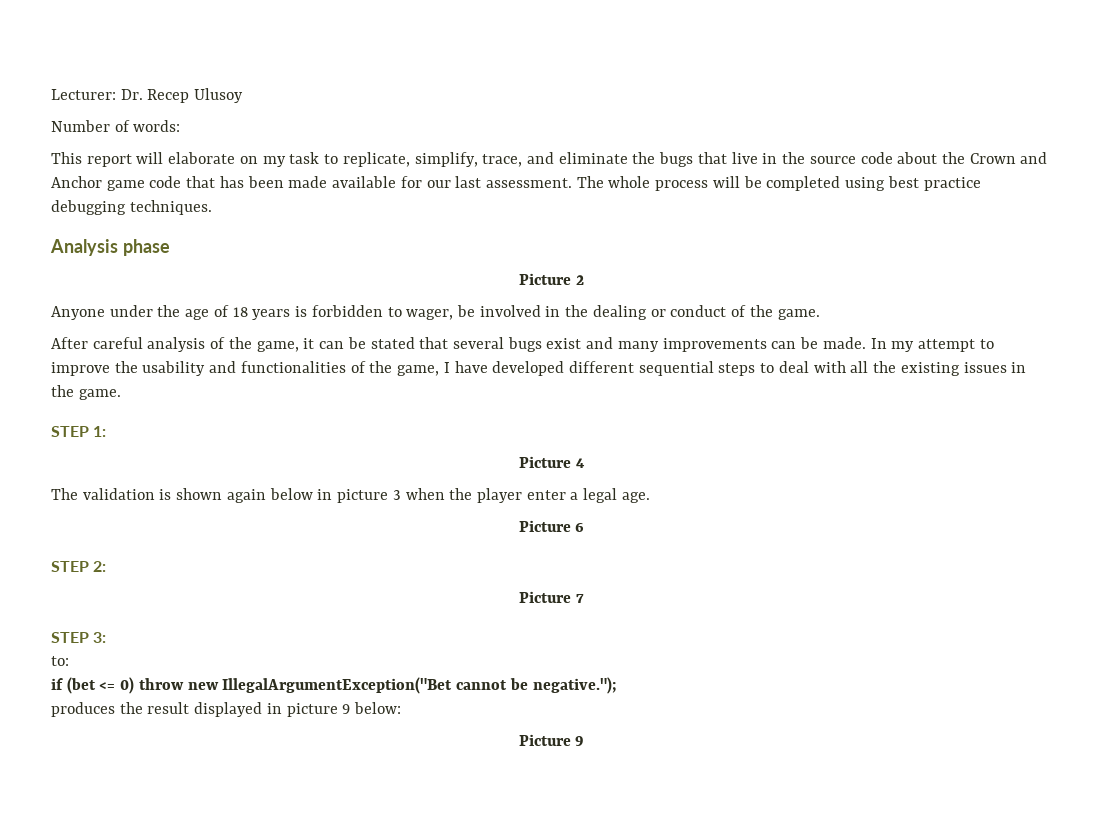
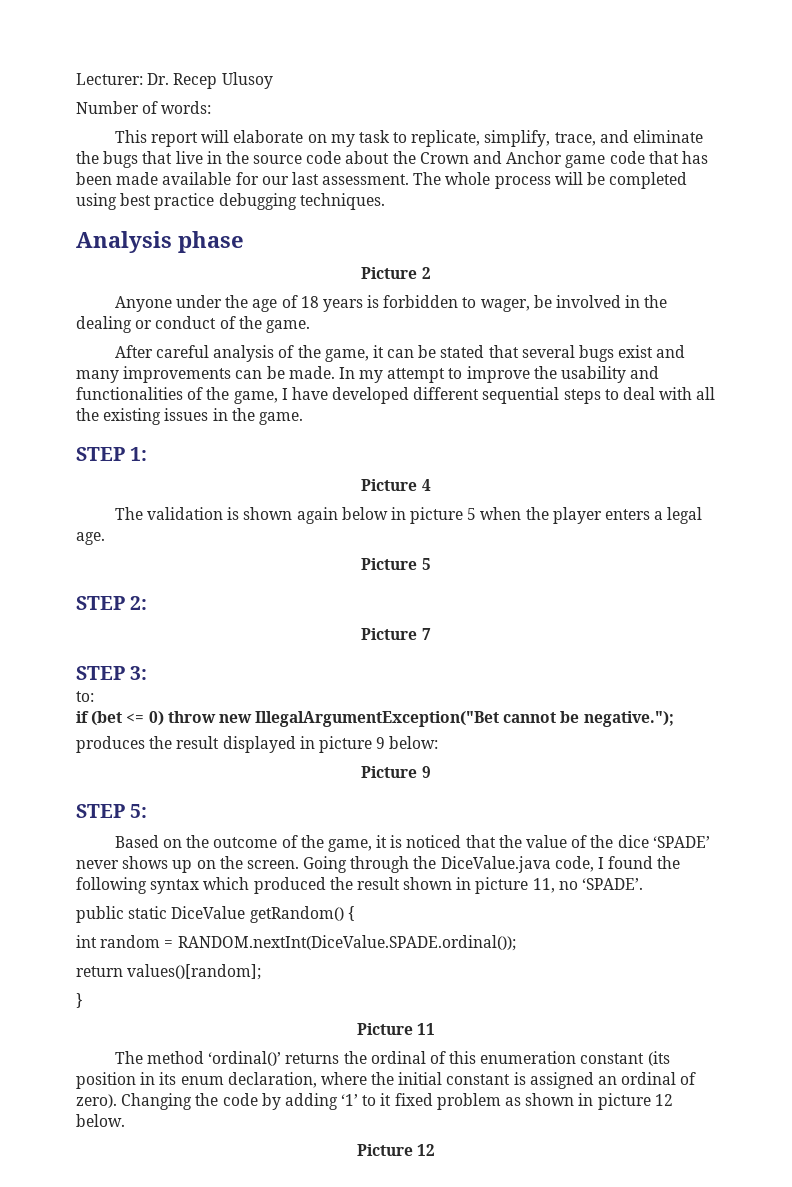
[392,490,401,500] 3 -> [467,508,477,520] 5
[526,490,566,500] enter -> [604,509,650,520] enters
[575,523,585,532] 6 -> [421,558,431,570] 5
(585, 741) none -> [76,804,148,818] [114,835,710,852] [76,856,681,873] [76,877,644,894] [76,906,355,923] [76,935,516,951] [76,964,262,980] [76,993,83,1008] [356,1023,436,1035] [114,1051,670,1066] [76,1072,697,1089] [76,1093,673,1110] [76,1114,125,1127] [356,1144,436,1156] // STEP 5: // Based on the outcome of the game, it is noticed that the value of the dice ‘SPADE’ never shows up on the screen. Going through the DiceValue.java code, I found the following syntax which produced the result shown in picture 11, no ‘SPADE’. // public static DiceValue getRandom() { // int random = RANDOM.nextInt(DiceValue.SPADE.ordinal()); // return values()[random]; // } // Picture 11 // The method ‘ordinal()’ returns the ordinal of this enumeration constant (its position in its enum declaration, where the initial constant is assigned an ordinal of zero). Changing the code by adding ‘1’ to it fixed problem as shown in picture 12 below. // Picture 12

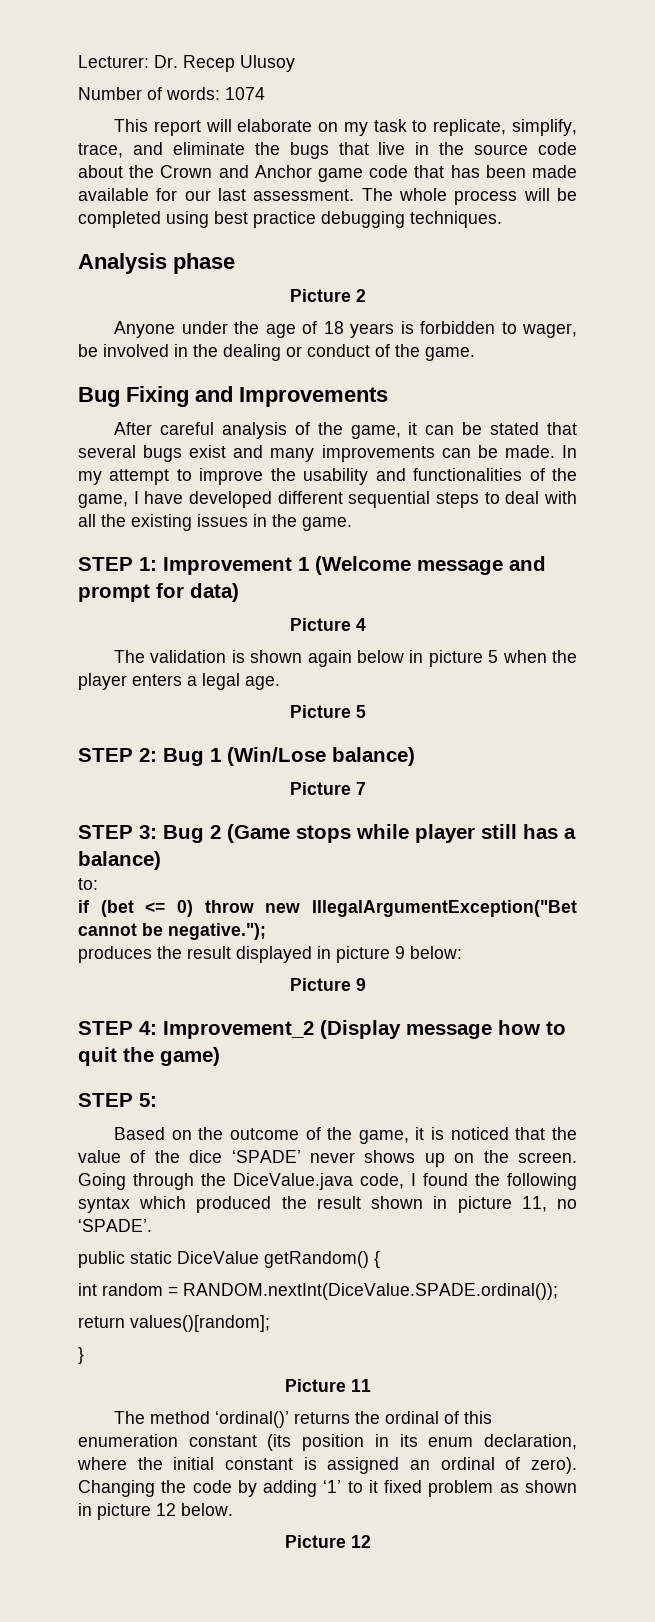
(212, 107) none -> [225,87,265,100] 1074
(310, 326) none -> [78,386,388,407] // Bug Fixing and Improvements
(148, 454) none -> [163,556,546,575] [78,583,239,602] Improvement 1 (Welcome message and prompt for data)
(148, 603) none -> [163,747,415,766] Bug 1 (Win/Lose balance)
(148, 673) none -> [163,824,576,843] [78,851,161,870] Bug 2 (Game stops while player still has a balance)
(431, 772) none -> [78,1020,566,1039] [78,1047,220,1066] // STEP 4: Improvement_2 (Display message how to quit the game)

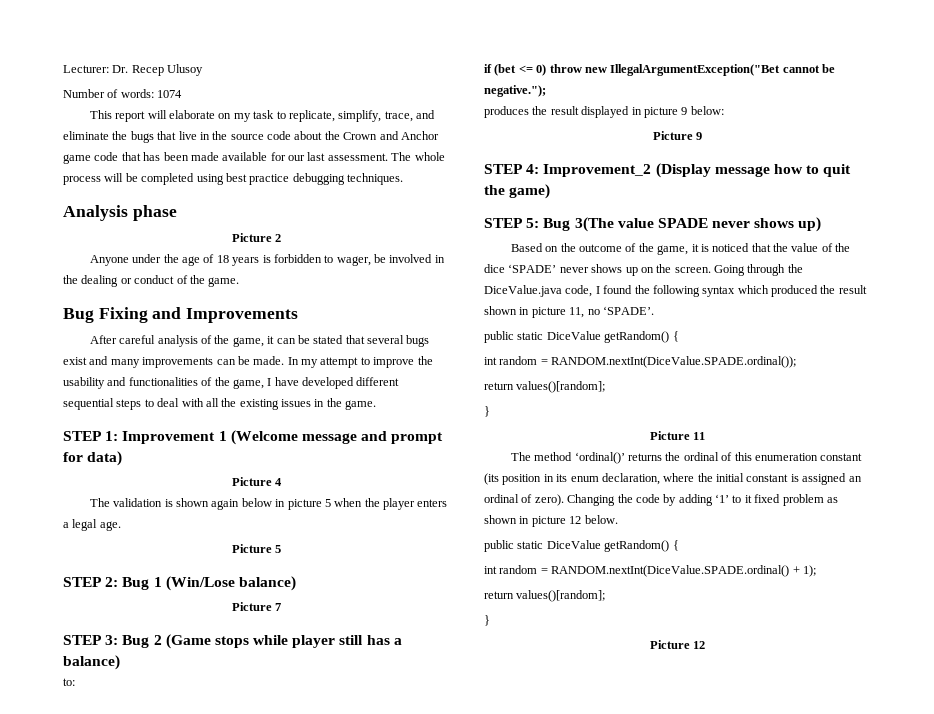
(157, 1100) none -> [543,217,822,232] Bug 3(The value SPADE never shows up)
(233, 1509) none -> [484,540,679,552] [484,565,816,577] [484,590,606,602] [484,615,490,626] // public static DiceValue getRandom() { // int random = RANDOM.nextInt(DiceValue.SPADE.ordinal() + 1); // return values()[random]; // }

